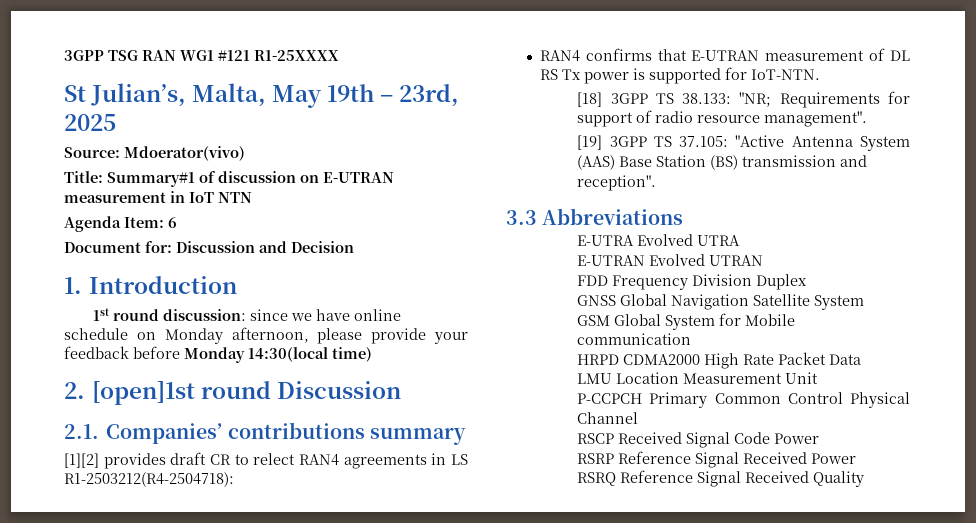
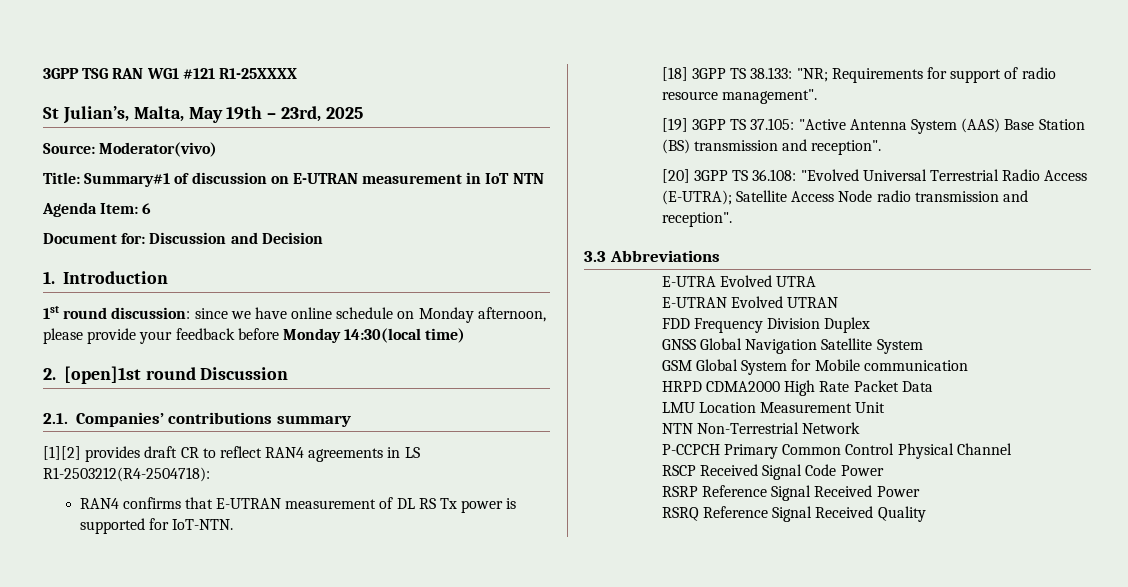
[124,146,245,161] Mdoerator(vivo) -> [99,142,218,157] Moderator(vivo)
[253,453,296,465] relect -> [219,446,262,458] reflect
(657, 183) none -> [661,169,1088,183] [661,190,1028,205] [661,212,732,227] // [20] 3GPP TS 36.108: "Evolved Universal Terrestrial Radio Access (E-UTRA); Satellite Access Node radio transmission and reception".
(819, 378) none -> [661,422,861,434] // NTN Non-Terrestrial Network

